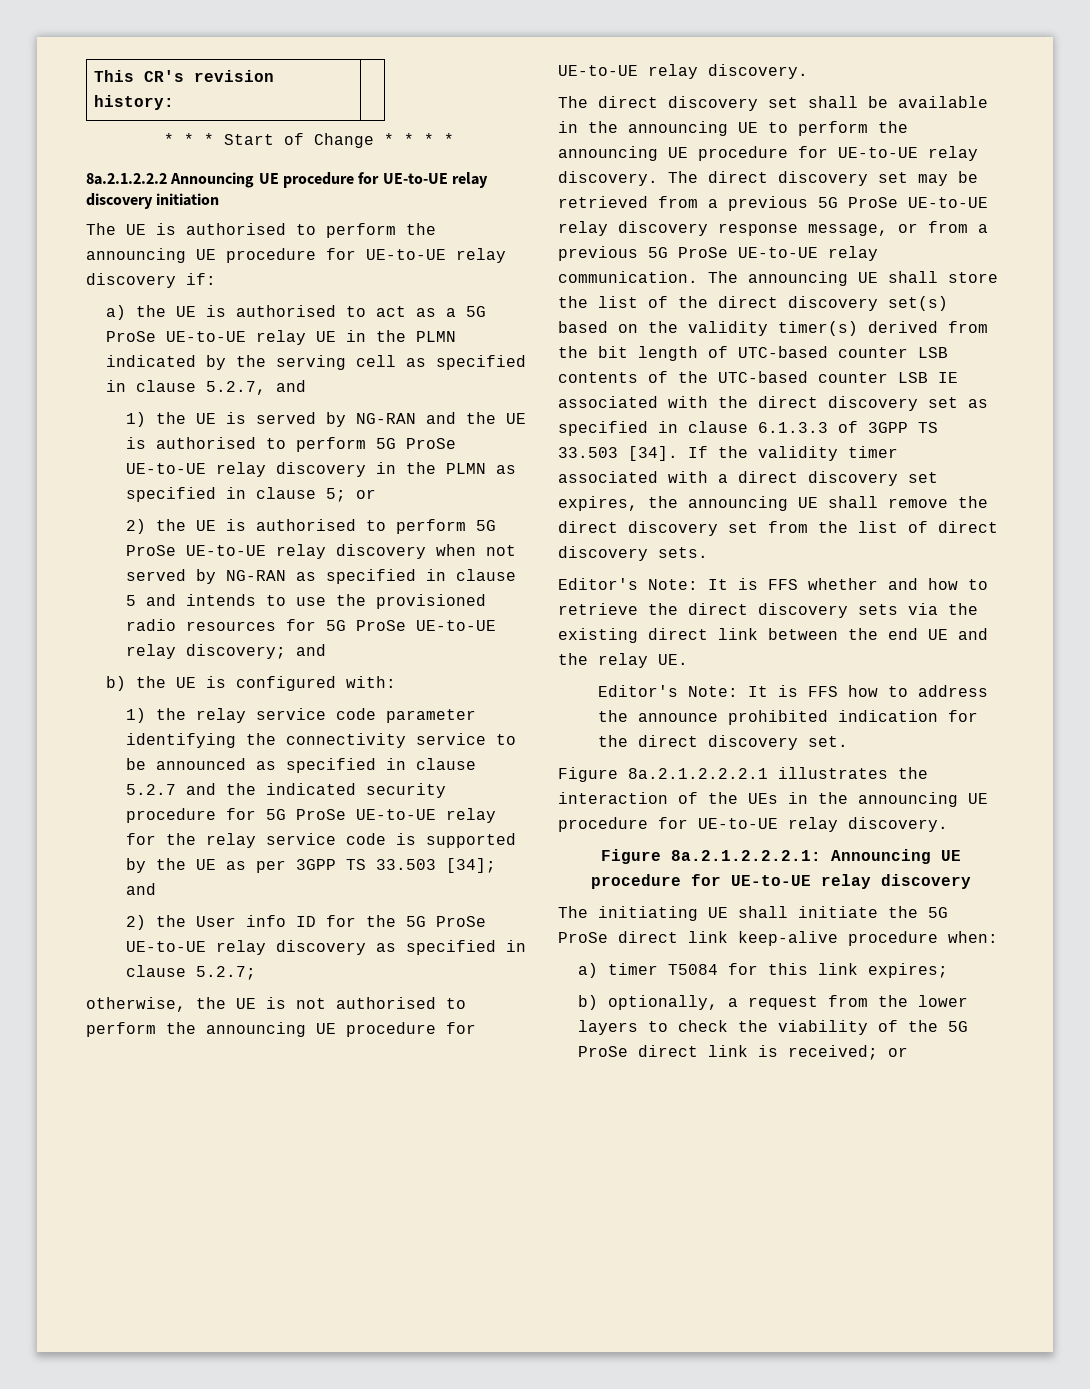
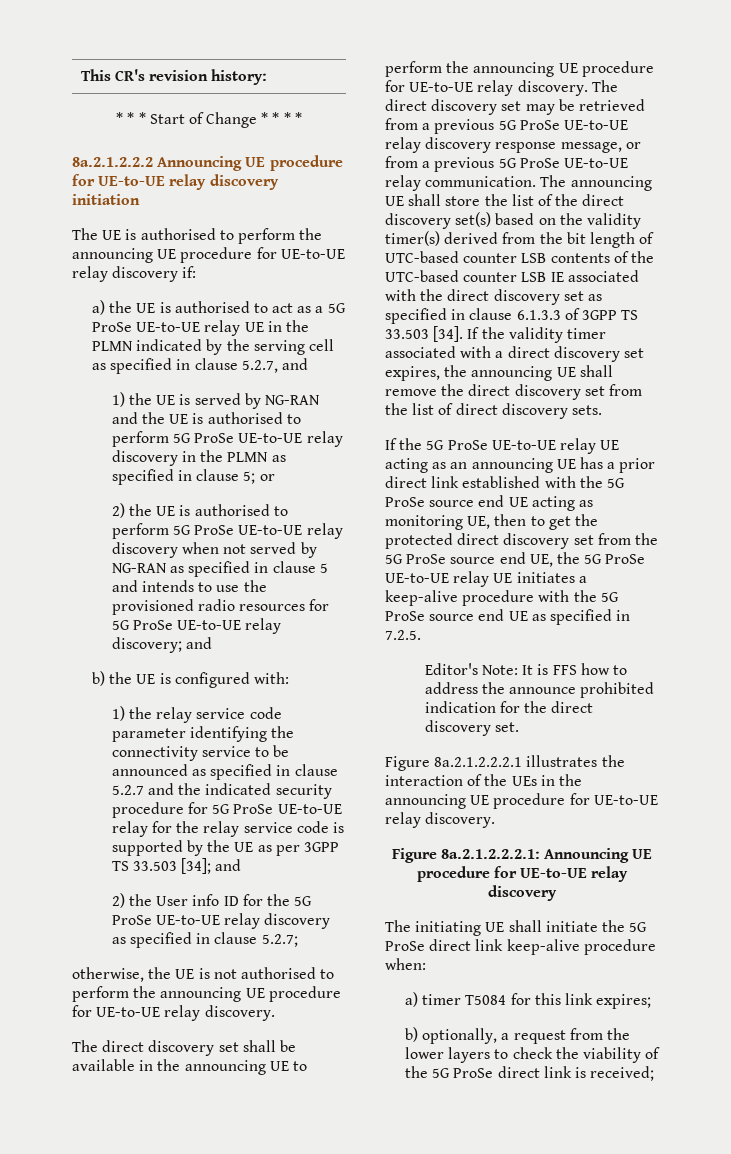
[558,578,988,590] [558,603,978,618] [558,628,988,643] [558,653,688,668] Editor's Note: It is FFS whether and how to retrieve the direct discovery sets via the existing direct link between the end UE and the relay UE. -> [385,438,620,454] [385,457,656,473] [385,476,625,488] [385,495,593,511] [385,514,598,530] [385,533,658,549] [385,552,646,567] [385,571,587,587] [385,590,619,606] [385,609,631,625] [385,630,421,640] If the 5G ProSe UE-to-UE relay UE acting as an announcing UE has a prior direct link established with the 5G ProSe source end UE acting as monitoring UE, then to get the protected direct discovery set from the 5G ProSe source end UE, the 5G ProSe UE-to-UE relay UE initiates a keep-alive procedure with the 5G ProSe source end UE as specified in 7.2.5.
[888,1047,909,1057] or -> (655, 1073) none

